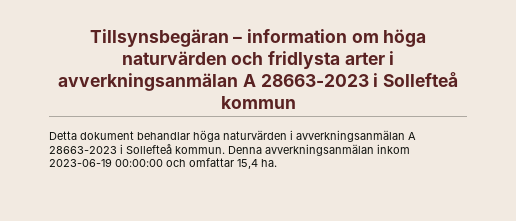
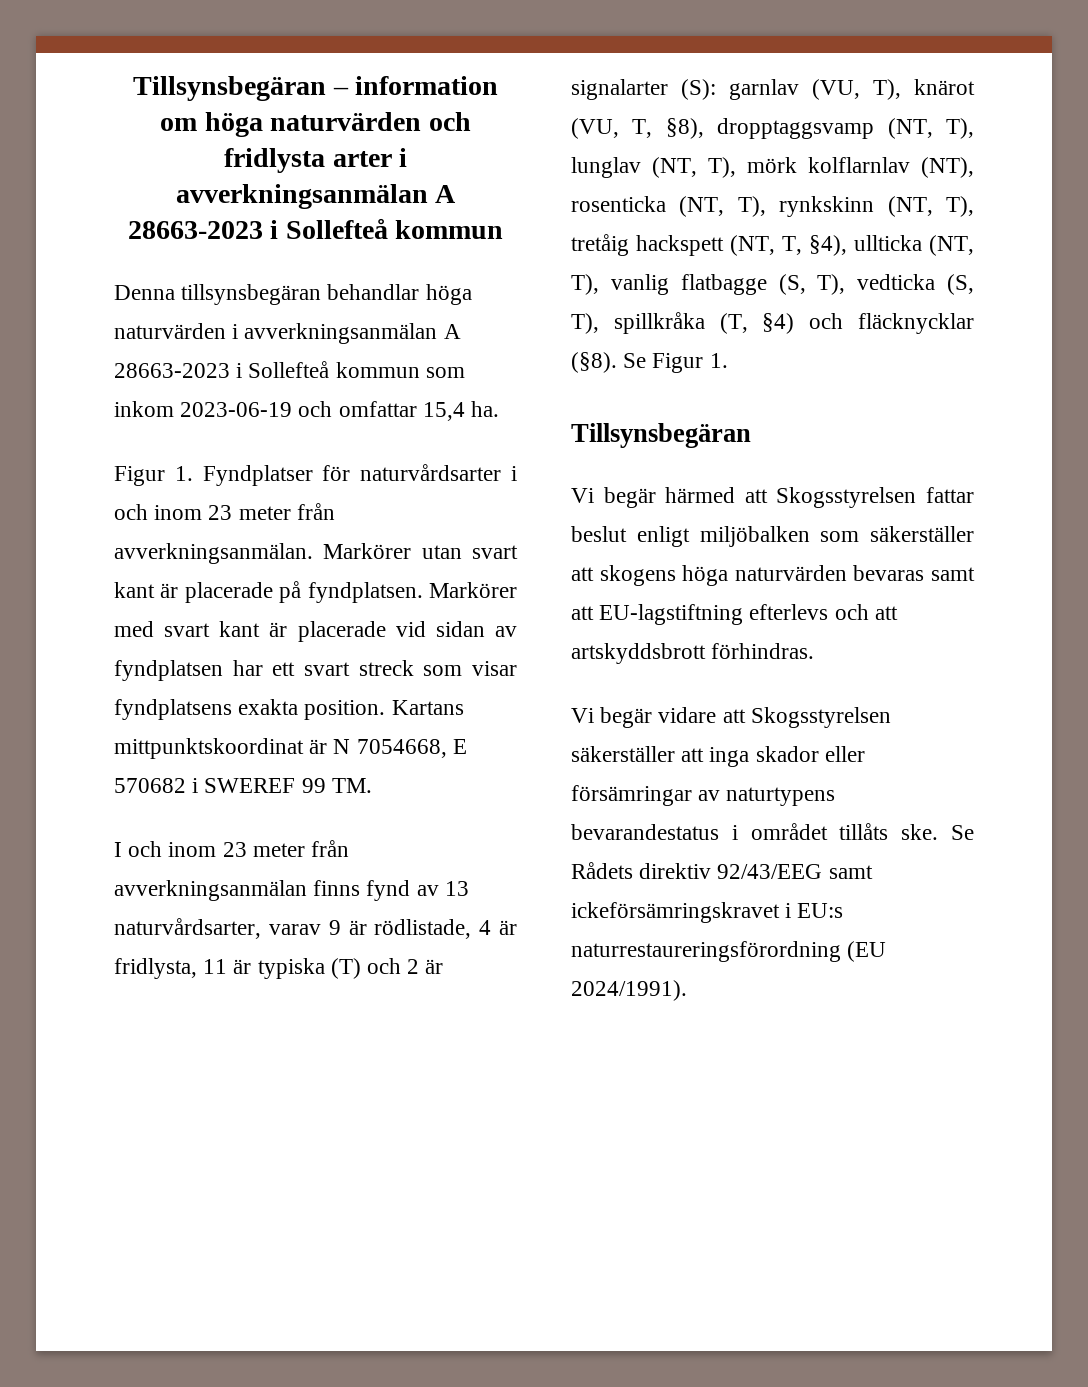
[49,131,134,140] Detta dokument -> [114,284,322,305] Denna tillsynsbegäran
[175,144,374,156] kommun. Denna avverkningsanmälan -> [335,362,465,378] kommun som
[115,159,163,167] 00:00:00 -> (293, 409) none
(277, 163) none -> [114,464,517,486] [114,503,335,520] [114,543,518,564] [114,581,517,603] [114,621,517,642] [114,660,517,681] [114,699,464,720] [114,738,467,759] [114,778,372,793] [114,840,350,857] [114,880,469,901] [114,918,517,939] [114,958,444,979] [571,79,975,100] [571,118,974,139] [571,157,974,178] [571,196,974,217] [571,234,974,256] [571,274,974,295] [571,312,974,334] [571,352,728,373] [571,423,751,448] [571,487,974,508] [571,526,974,547] [571,565,975,586] [571,604,898,625] [571,643,815,664] [571,707,891,728] [571,746,865,767] [571,785,836,806] [571,823,974,840] [571,862,873,879] [571,902,844,923] [571,941,887,962] [571,980,687,1001] // Figur 1. Fyndplatser för naturvårdsarter i och inom 23 meter från avverkningsanmälan. Markörer utan svart kant är placerade på fyndplatsen. Markörer med svart kant är placerade vid sidan av fyndplatsen har ett svart streck som visar fyndplatsens exakta position. Kartans mittpunktskoordinat är N 7054668, E 570682 i SWEREF 99 TM. // I och inom 23 meter från avverkningsanmälan finns fynd av 13 naturvårdsarter, varav 9 är rödlistade, 4 är fridlysta, 11 är typiska (T) och 2 är signalarter (S): garnlav (VU, T), knärot (VU, T, §8), dropptaggsvamp (NT, T), lunglav (NT, T), mörk kolflarnlav (NT), rosenticka (NT, T), rynkskinn (NT, T), tretåig hackspett (NT, T, §4), ullticka (NT, T), vanlig flatbagge (S, T), vedticka (S, T), spillkråka (T, §4) och fläcknycklar (§8). Se Figur 1. // Tillsynsbegäran // Vi begär härmed att Skogsstyrelsen fattar beslut enligt miljöbalken som säkerställer att skogens höga naturvärden bevaras samt att EU-lagstiftning efterlevs och att artskyddsbrott förhindras. // Vi begär vidare att Skogsstyrelsen säkerställer att inga skador eller försämringar av naturtypens bevarandestatus i området tillåts ske. Se Rådets direktiv 92/43/EEG samt ickeförsämringskravet i EU:s naturrestaureringsförordning (EU 2024/1991).

